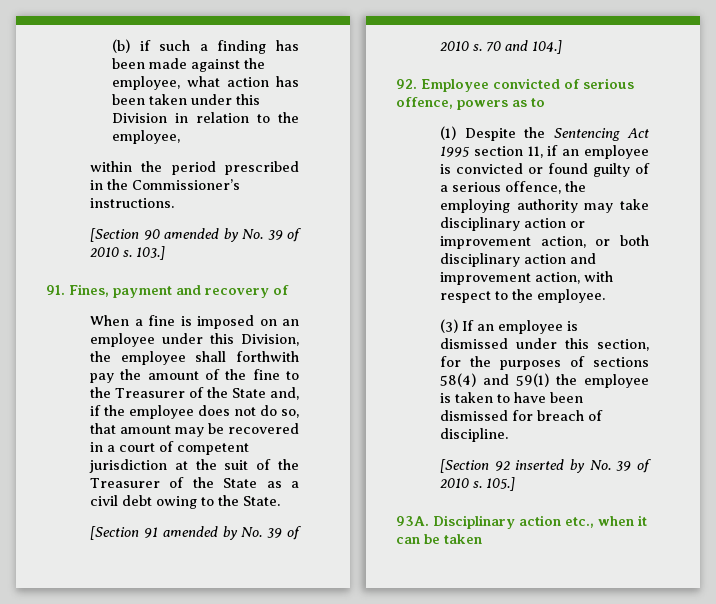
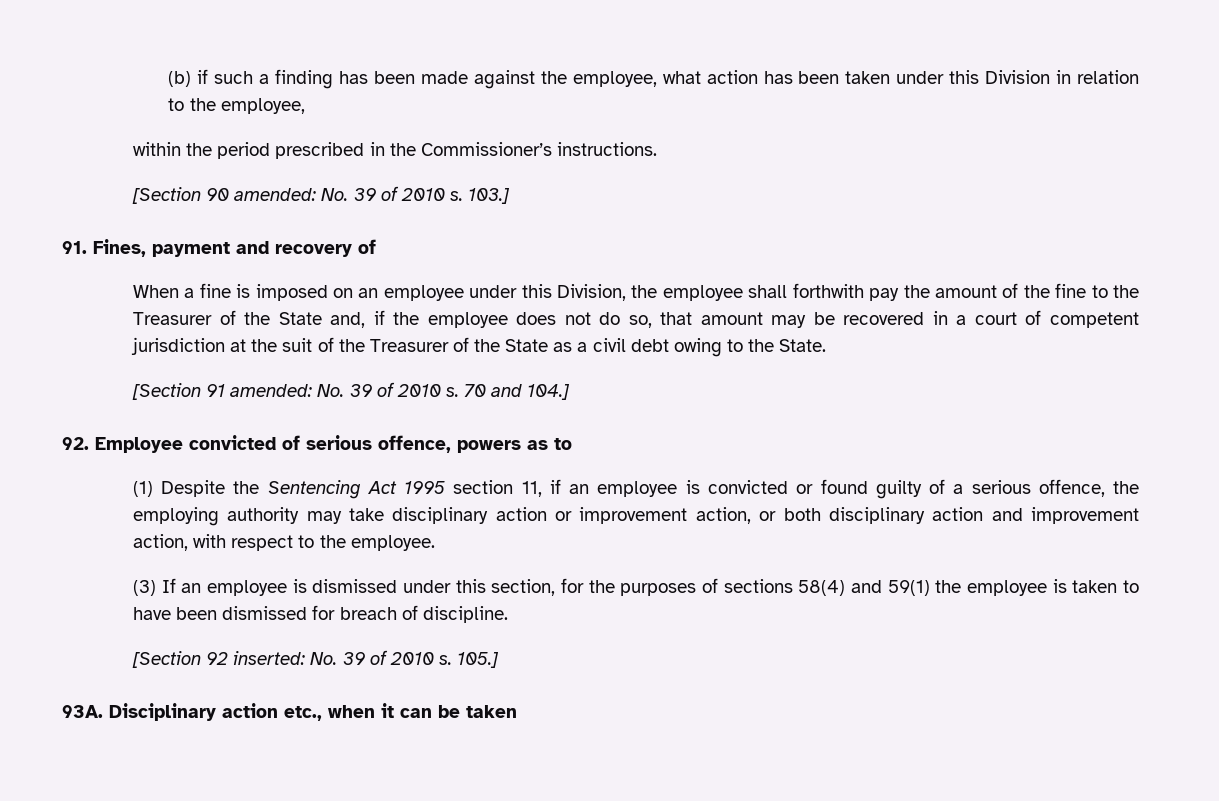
[163,228,239,242] amended by -> [234,188,317,201] amended:
[162,526,238,540] amended by -> [230,384,313,397] amended:
[515,459,585,473] inserted by -> [233,651,306,665] inserted:

